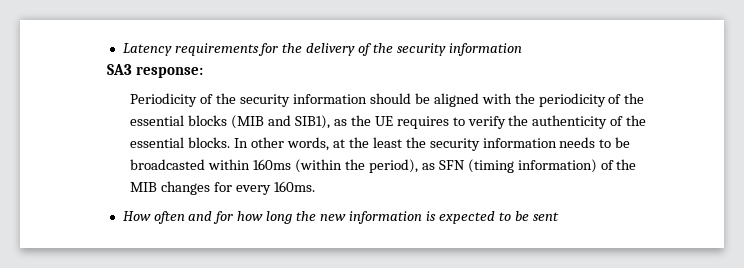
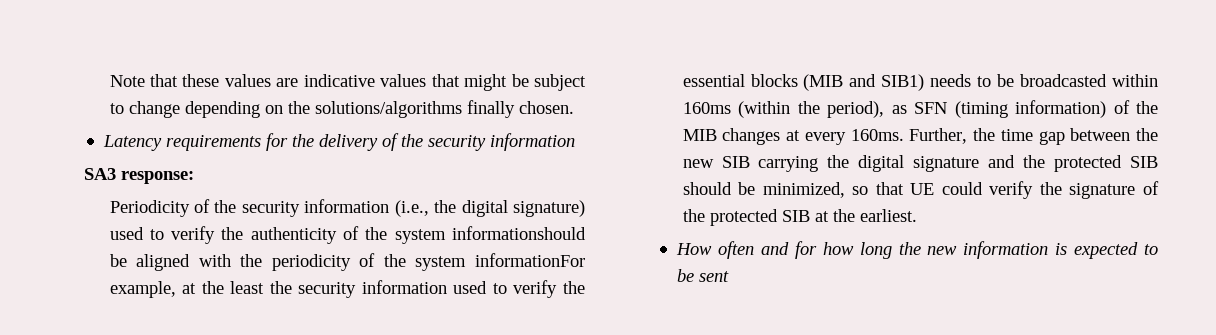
(122, 49) none -> [109,74,586,91] [109,100,574,118] Note that these values are indicative values that might be subject to change depending on the solutions/algorithms finally chosen. //
[369,93,411,104] should -> [394,200,585,217] [109,226,586,244] (i.e., the digital signature) used to verify the authenticity of the system informationshould
[130,115,647,129] [130,137,330,151] essential blocks (MIB and SIB1), as the UE requires to verify the authenticity of the essential blocks. In other words, -> [415,253,585,271] [109,281,176,298] system informationFor example,
(557, 143) none -> [453,280,585,298] [682,74,925,91] used to verify the essential blocks (MIB and SIB1)
[214,182,233,192] for -> [786,130,801,141] at
(316, 186) none -> [909,128,1158,145] [682,155,1158,172] [682,181,1159,199] [682,209,917,226] Further, the time gap between the new SIB carrying the digital signature and the protected SIB should be minimized, so that UE could verify the signature of the protected SIB at the earliest.

